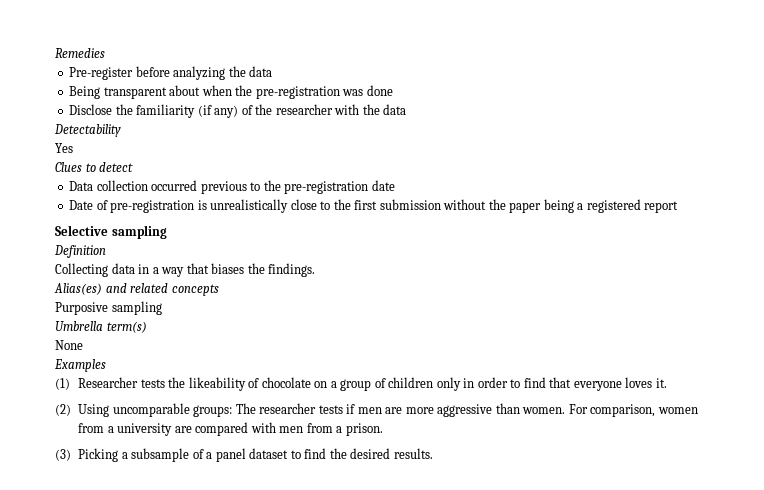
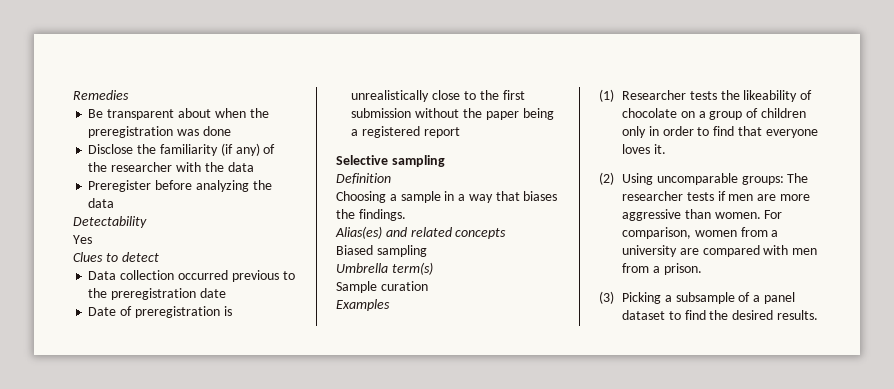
[69,66,273,80] [69,86,101,99] Pre-register before analyzing the data // Being -> [88,109,104,118] Be
[255,86,340,99] pre-registration -> [88,126,174,138] preregistration
(407, 109) none -> [88,180,272,192] [88,198,115,208] // Preregister before analyzing the data
[284,181,369,194] pre-registration -> [111,288,197,300] preregistration
[110,200,195,213] pre-registration -> [134,306,220,318] preregistration
[55,263,135,277] Collecting data -> [336,191,441,203] Choosing a sample
[55,302,108,315] Purposive -> [336,245,373,255] Biased
[55,340,83,350] // None -> [336,281,428,293] // Sample curation

